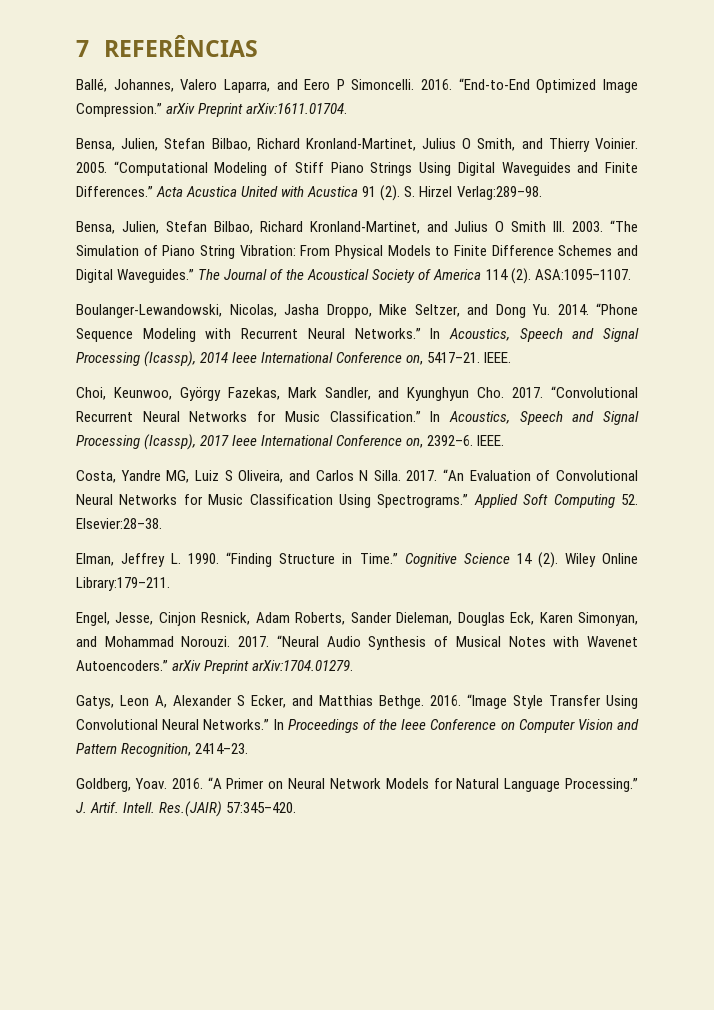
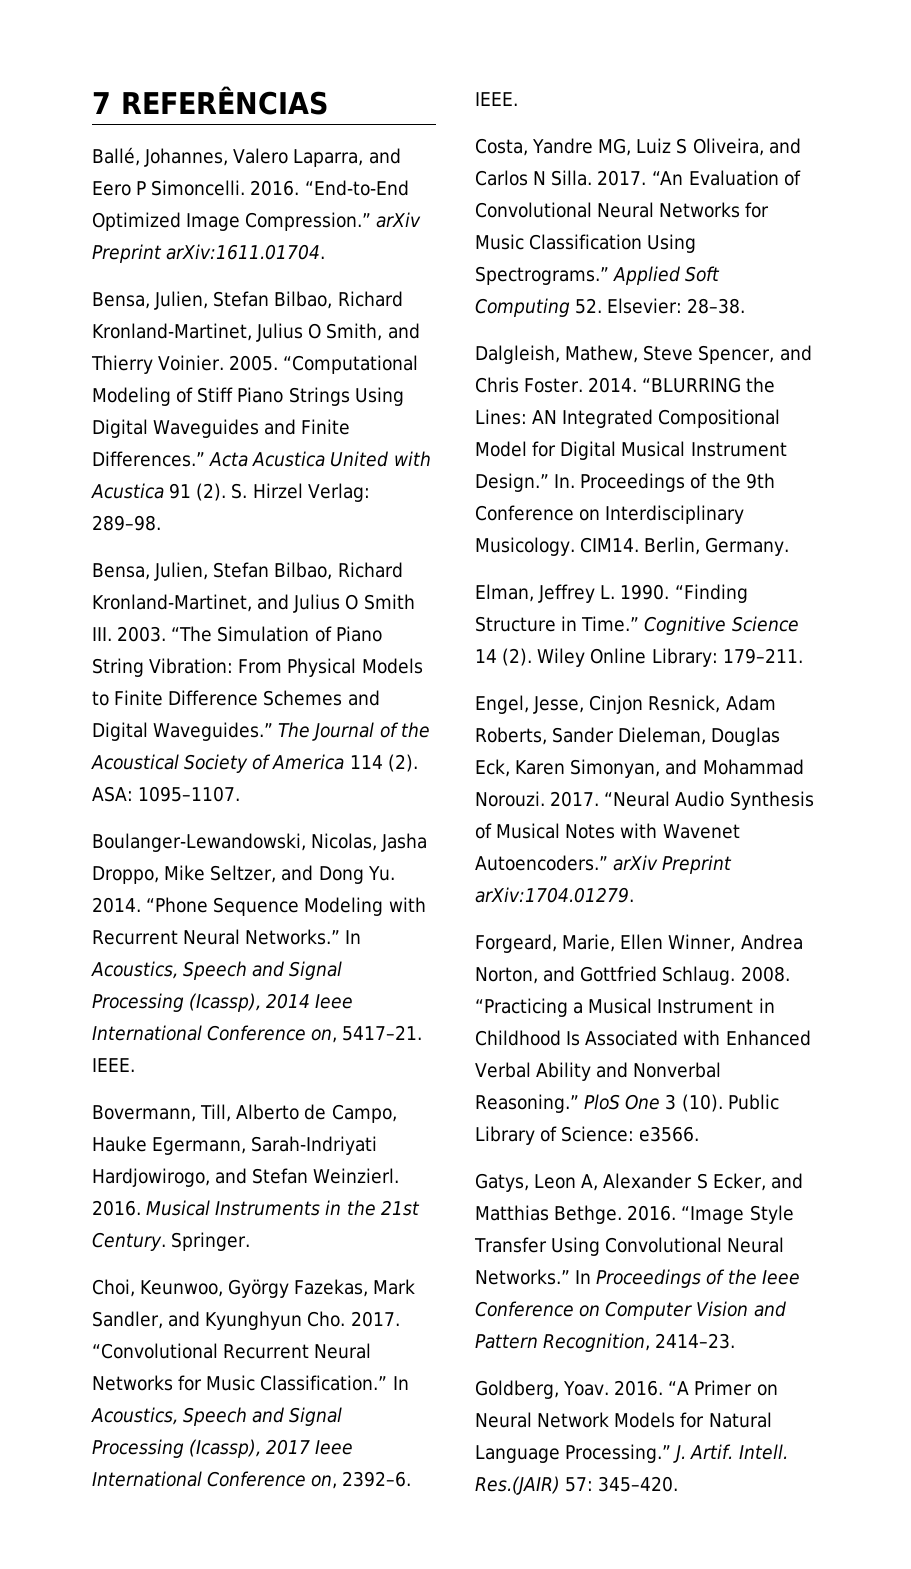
[456,186,542,200] Verlag:289–98. -> [307,483,370,502] [92,515,161,531] Verlag: 289–98.
[534,269,631,280] ASA:1095–1107. -> [92,786,241,802] ASA: 1095–1107.
(512, 357) none -> [92,1104,397,1123] [92,1136,378,1155] [92,1168,400,1187] [92,1200,420,1216] [92,1232,251,1251] // Bovermann, Till, Alberto de Campo, Hauke Egermann, Sarah-Indriyati Hardjowirogo, and Stefan Weinzierl. 2016. Musical Instruments in the 21st Century. Springer.
[76,518,162,529] Elsevier:28–38. -> [607,298,746,314] [475,345,812,364] [475,377,776,393] [475,409,781,428] [475,441,787,460] [475,473,775,492] [475,505,745,524] [475,537,790,556] Elsevier: 28–38. // Dalgleish, Mathew, Steve Spencer, and Chris Foster. 2014. “BLURRING the Lines: AN Integrated Compositional Model for Digital Musical Instrument Design.” In. Proceedings of the 9th Conference on Interdisciplinary Musicology. CIM14. Berlin, Germany.
[76,577,170,591] Library:179–211. -> [651,648,803,667] Library: 179–211.
(354, 665) none -> [475,934,803,953] [475,966,790,985] [475,998,775,1017] [475,1030,811,1046] [475,1062,722,1081] [475,1094,779,1113] [475,1126,700,1145] // Forgeard, Marie, Ellen Winner, Andrea Norton, and Gottfried Schlaug. 2008. “Practicing a Musical Instrument in Childhood Is Associated with Enhanced Verbal Ability and Nonverbal Reasoning.” PloS One 3 (10). Public Library of Science: e3566.
[226,802,297,813] 57:345–420. -> [565,1476,679,1492] 57: 345–420.

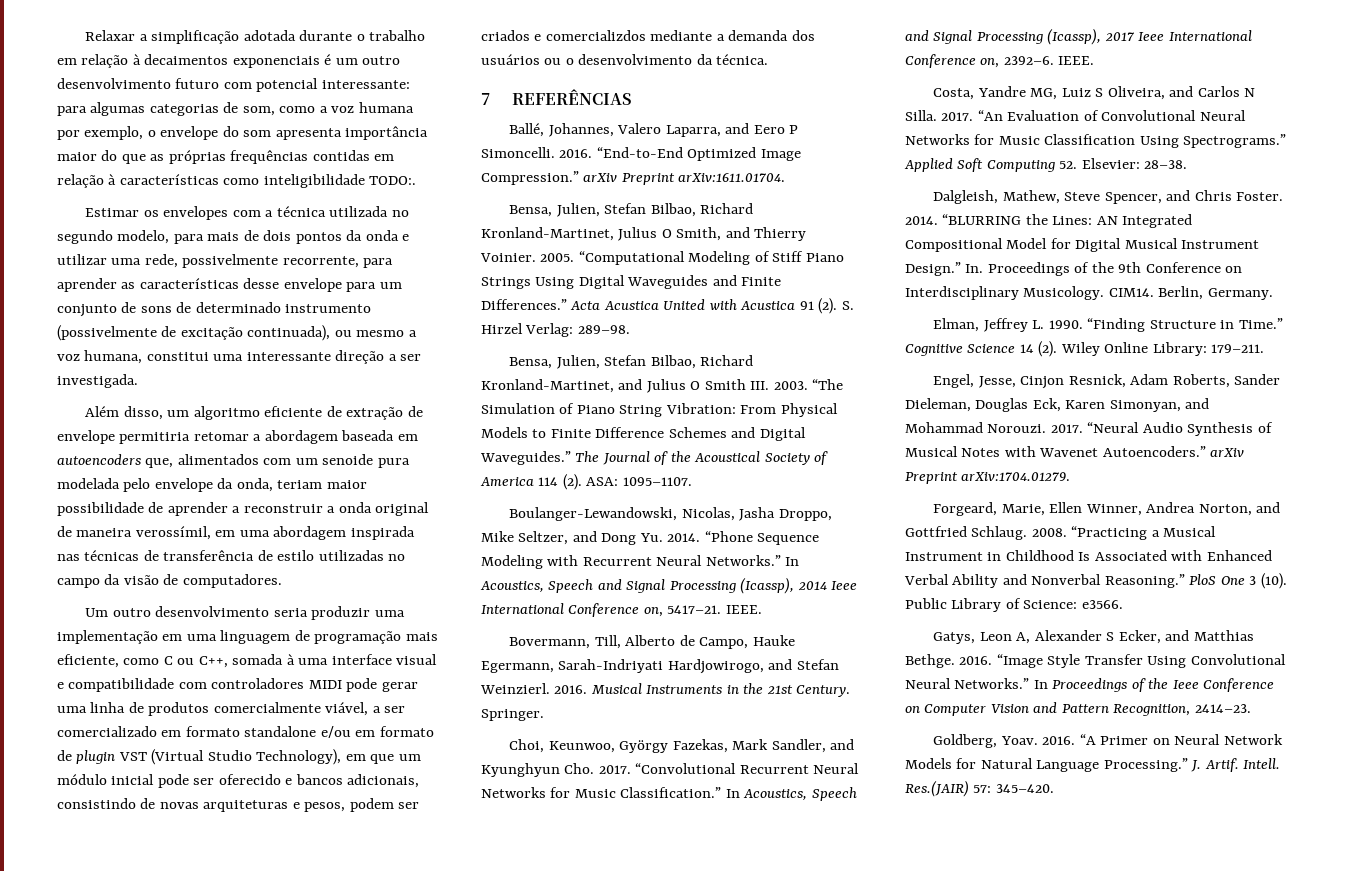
(92, 103) none -> [85,30,426,44] [57,54,401,68] [57,78,410,92] [57,102,414,116] [57,126,429,140] [57,150,395,164] [57,174,417,188] [85,206,409,220] [57,230,410,244] [57,254,394,268] [57,278,402,292] [57,302,372,317] [57,325,417,341] [57,350,422,364] [57,374,138,388] [85,406,423,420] [57,430,418,444] [57,454,410,468] [57,478,367,492] [57,502,430,516] [57,526,415,540] [57,550,406,561] [57,574,282,588] [85,606,405,620] [57,630,438,644] [57,654,438,668] [57,678,418,692] [57,702,406,716] [57,726,434,738] [57,749,421,765] [57,774,420,788] [57,798,420,812] [481,30,815,41] [481,54,769,65] Relaxar a simplificação adotada durante o trabalho em relação à decaimentos exponenciais é um outro desenvolvimento futuro com potencial interessante: para algumas categorias de som, como a voz humana por exemplo, o envelope do som apresenta importância maior do que as próprias frequências contidas em relação à características como inteligibilidade TODO:. // Estimar os envelopes com a técnica utilizada no segundo modelo, para mais de dois pontos da onda e utilizar uma rede, possivelmente recorrente, para aprender as características desse envelope para um conjunto de sons de determinado instrumento (possivelmente de excitação continuada), ou mesmo a voz humana, constitui uma interessante direção a ser investigada. // Além disso, um algoritmo eficiente de extração de envelope permitiria retomar a abordagem baseada em autoencoders que, alimentados com um senoide pura modelada pelo envelope da onda, teriam maior possibilidade de aprender a reconstruir a onda original de maneira verossímil, em uma abordagem inspirada nas técnicas de transferência de estilo utilizadas no campo da visão de computadores. // Um outro desenvolvimento seria produzir uma implementação em uma linguagem de programação mais eficiente, como C ou C++, somada à uma interface visual e compatibilidade com controladores MIDI pode gerar uma linha de produtos comercialmente viável, a ser comercializado em formato standalone e/ou em formato de plugin VST (Virtual Studio Technology), em que um módulo inicial pode ser oferecido e bancos adicionais, consistindo de novas arquiteturas e pesos, podem ser criados e comercializdos mediante a demanda dos usuários ou o desenvolvimento da técnica. //

